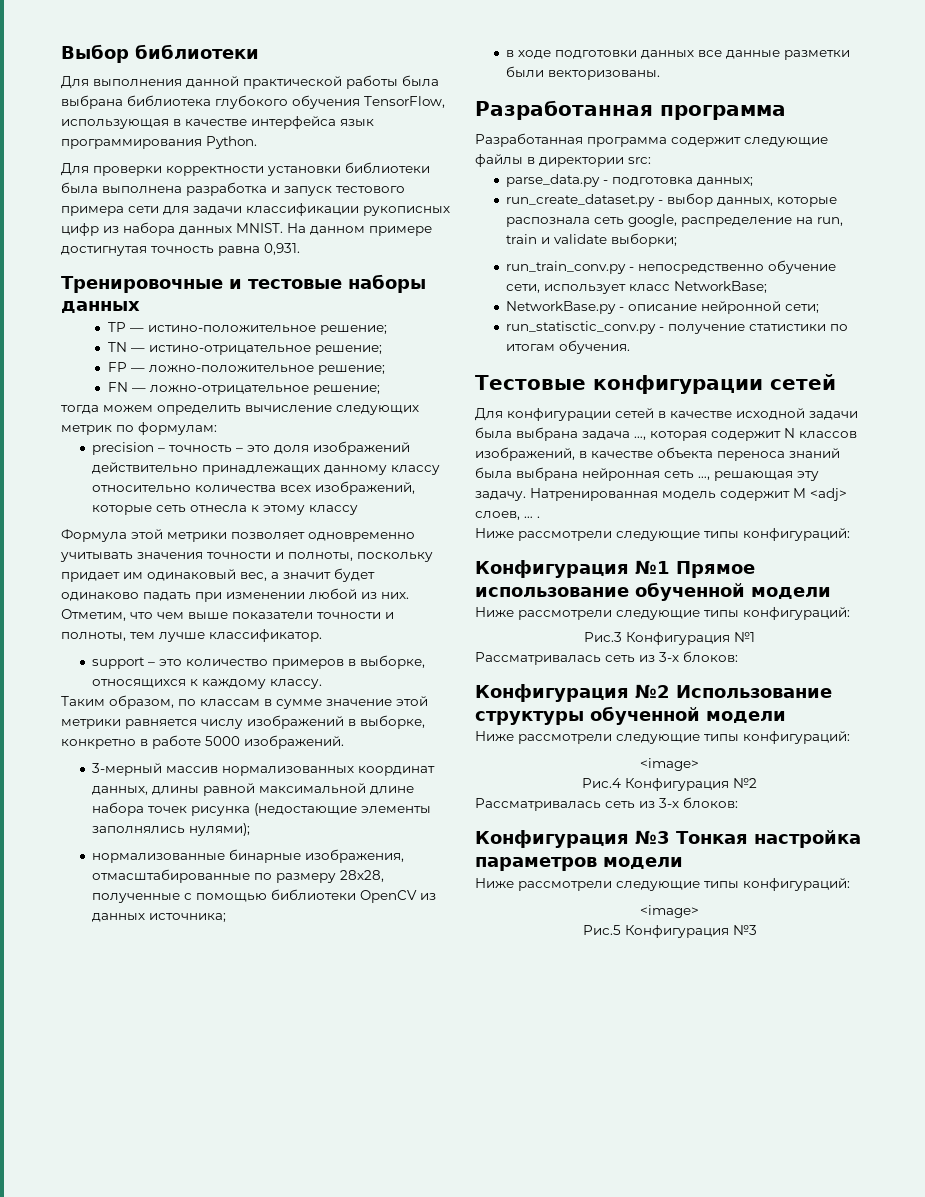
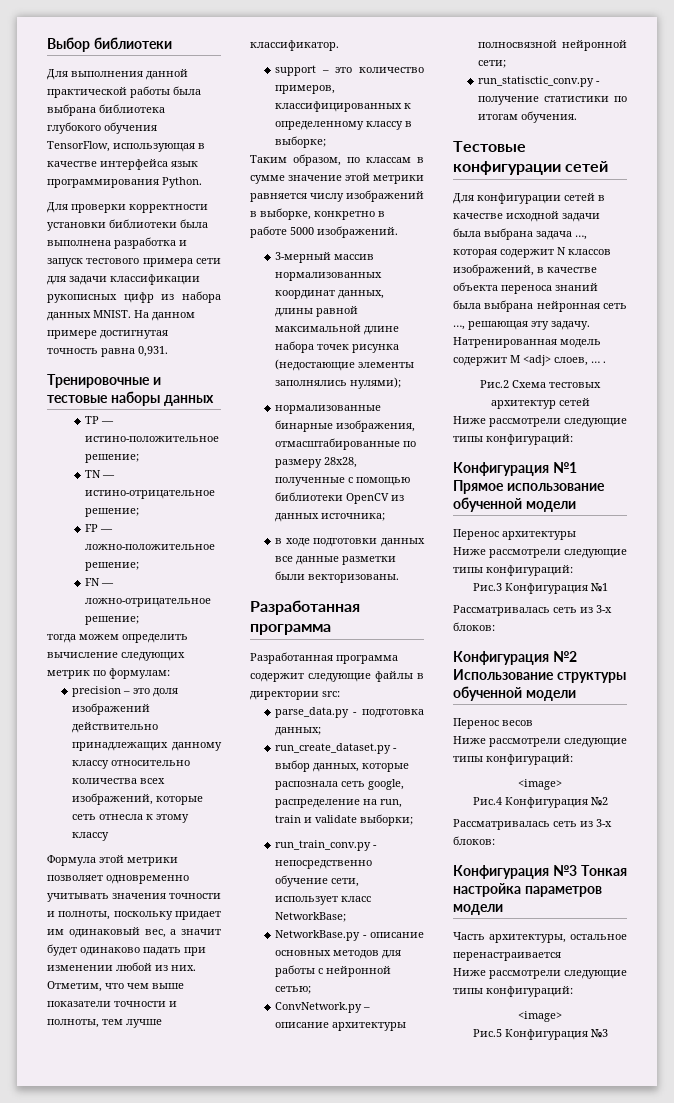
[168,445,243,453] точность – -> (130, 692) none
[271,655,425,669] [91,679,322,689] примеров в выборке, относящихся к каждому классу. -> [274,85,335,94] [274,101,411,112] [274,121,412,130] [274,136,326,148] примеров, классифицированных к определенному классу в выборке;
(697, 307) none -> [274,950,401,959] [274,965,391,977] [274,986,311,994] [274,1002,370,1013] [274,1022,406,1031] [477,40,557,48] основных методов для работы с нейронной сетью; // ConvNetwork.py – описание архитектуры полносвязной
(540, 517) none -> [480,380,601,388] [490,398,590,409] // Рис.2 Схема тестовых архитектур сетей
(831, 593) none -> [453,529,576,540] // Перенос архитектуры
(786, 717) none -> [453,718,533,729] // Перенос весов
(683, 863) none -> [453,932,627,943] [453,952,561,961] // Часть архитектуры, остальное перенастраивается

